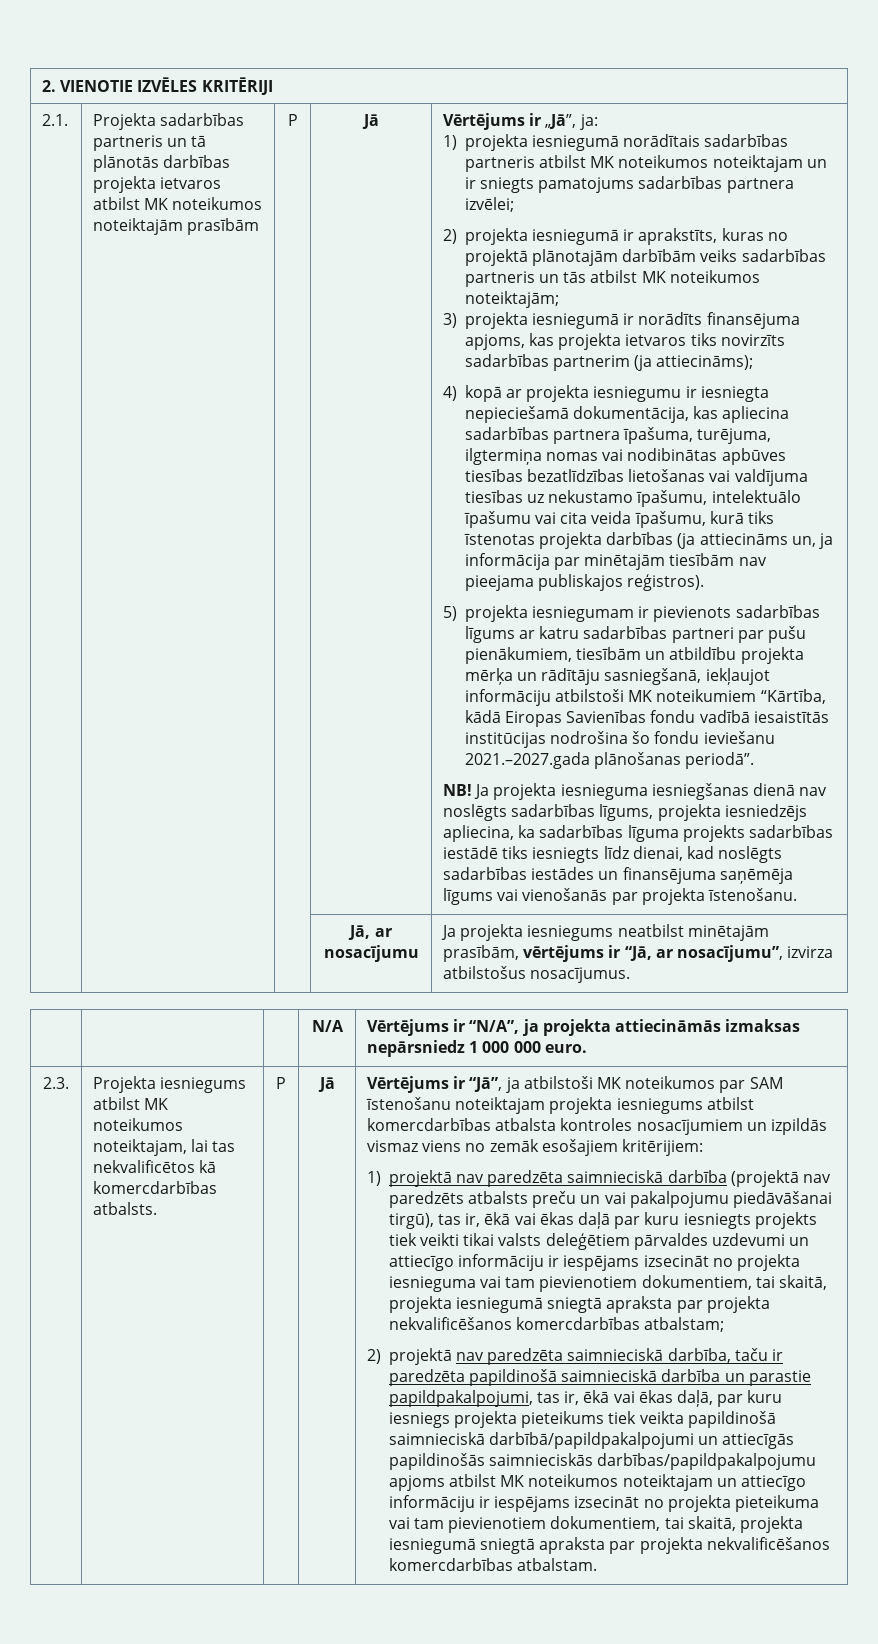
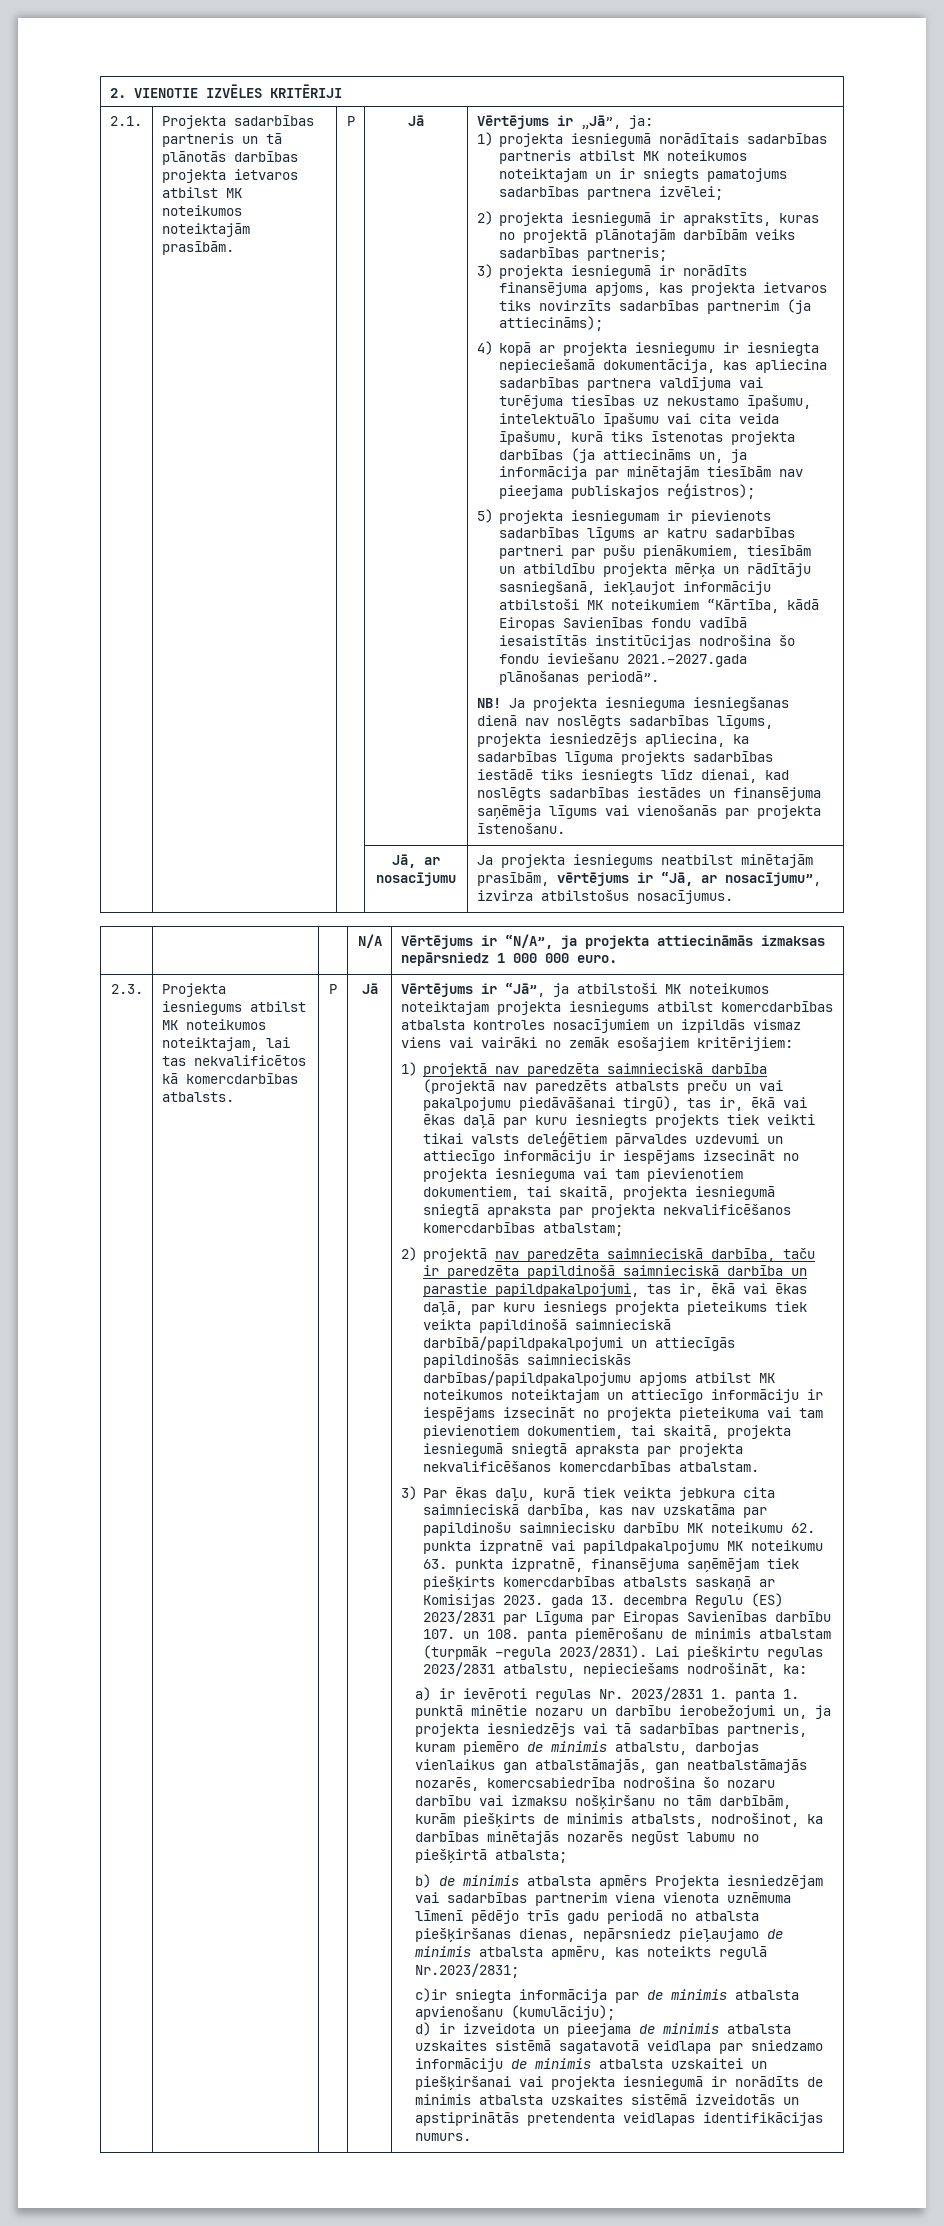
[187,218,260,235] prasībām -> [161,241,234,255] prasībām.
[464,270,760,287] [464,291,559,308] partneris un tās atbilst MK noteikumos noteiktajām; -> [587,247,668,261] partneris;
[623,427,772,444] [464,448,786,465] [464,469,808,486] īpašuma, turējuma, ilgtermiņa nomas vai nodibinātas apbūves tiesības bezatlīdzības lietošanas vai valdījuma -> [659,377,764,391] [499,395,564,409] valdījuma vai turējuma
[627,574,705,591] reģistros). -> [667,483,756,499] reģistros);
[719,1077,783,1093] [366,1097,452,1110] par SAM īstenošanu -> (769, 988) none
(462, 1146) none -> [448,1037,537,1048] vai vairāki
(598, 1564) none -> [400,1486,776,1501] [423,1504,768,1518] [423,1522,816,1536] [423,1540,824,1554] [423,1558,800,1572] [423,1576,776,1590] [423,1593,784,1608] [423,1610,832,1625] [423,1628,832,1642] [423,1645,824,1660] [423,1662,808,1677] [414,1687,799,1702] [414,1705,831,1719] [414,1723,807,1737] [414,1741,759,1755] [414,1759,807,1773] [414,1777,775,1791] [414,1795,791,1809] [414,1813,823,1827] [414,1831,759,1845] [414,1849,567,1863] [414,1874,823,1889] [414,1892,791,1906] [414,1910,759,1924] [414,1928,783,1942] [414,1946,767,1960] [414,1963,519,1978] [414,1988,799,2003] [414,2005,615,2020] [414,2022,791,2037] [414,2040,823,2054] [414,2058,767,2072] [414,2076,823,2090] [414,2094,799,2105] [414,2112,823,2126] [414,2133,471,2141] // 3) Par ēkas daļu, kurā tiek veikta jebkura cita saimnieciskā darbība, kas nav uzskatāma par papildinošu saimniecisku darbību MK noteikumu 62. punkta izpratnē vai papildpakalpojumu MK noteikumu 63. punkta izpratnē, finansējuma saņēmējam tiek piešķirts komercdarbības atbalsts saskaņā ar Komisijas 2023. gada 13. decembra Regulu (ES) 2023/2831 par Līguma par Eiropas Savienības darbību 107. un 108. panta piemērošanu de minimis atbalstam (turpmāk –regula 2023/2831). Lai pieškirtu regulas 2023/2831 atbalstu, nepieciešams nodrošināt, ka: // a) ir ievēroti regulas Nr. 2023/2831 1. panta 1. punktā minētie nozaru un darbību ierobežojumi un, ja projekta iesniedzējs vai tā sadarbības partneris, kuram piemēro de minimis atbalstu, darbojas vienlaikus gan atbalstāmajās, gan neatbalstāmajās nozarēs, komercsabiedrība nodrošina šo nozaru darbību vai izmaksu nošķiršanu no tām darbībām, kurām piešķirts de minimis atbalsts, nodrošinot, ka darbības minētajās nozarēs negūst labumu no piešķirtā atbalsta; // b) de minimis atbalsta apmērs Projekta iesniedzējam vai sadarbības partnerim viena vienota uznēmuma līmenī pēdējo trīs gadu periodā no atbalsta piešķiršanas dienas, nepārsniedz pieļaujamo de minimis atbalsta apmēru, kas noteikts regulā Nr.2023/2831; // c)ir sniegta informācija par de minimis atbalsta apvienošanu (kumulāciju); // d) ir izveidota un pieejama de minimis atbalsta uzskaites sistēmā sagatavotā veidlapa par sniedzamo informāciju de minimis atbalsta uzskaitei un piešķiršanai vai projekta iesniegumā ir norādīts de minimis atbalsta uzskaites sistēmā izveidotās un apstiprinātās pretendenta veidlapas identifikācijas numurs.

